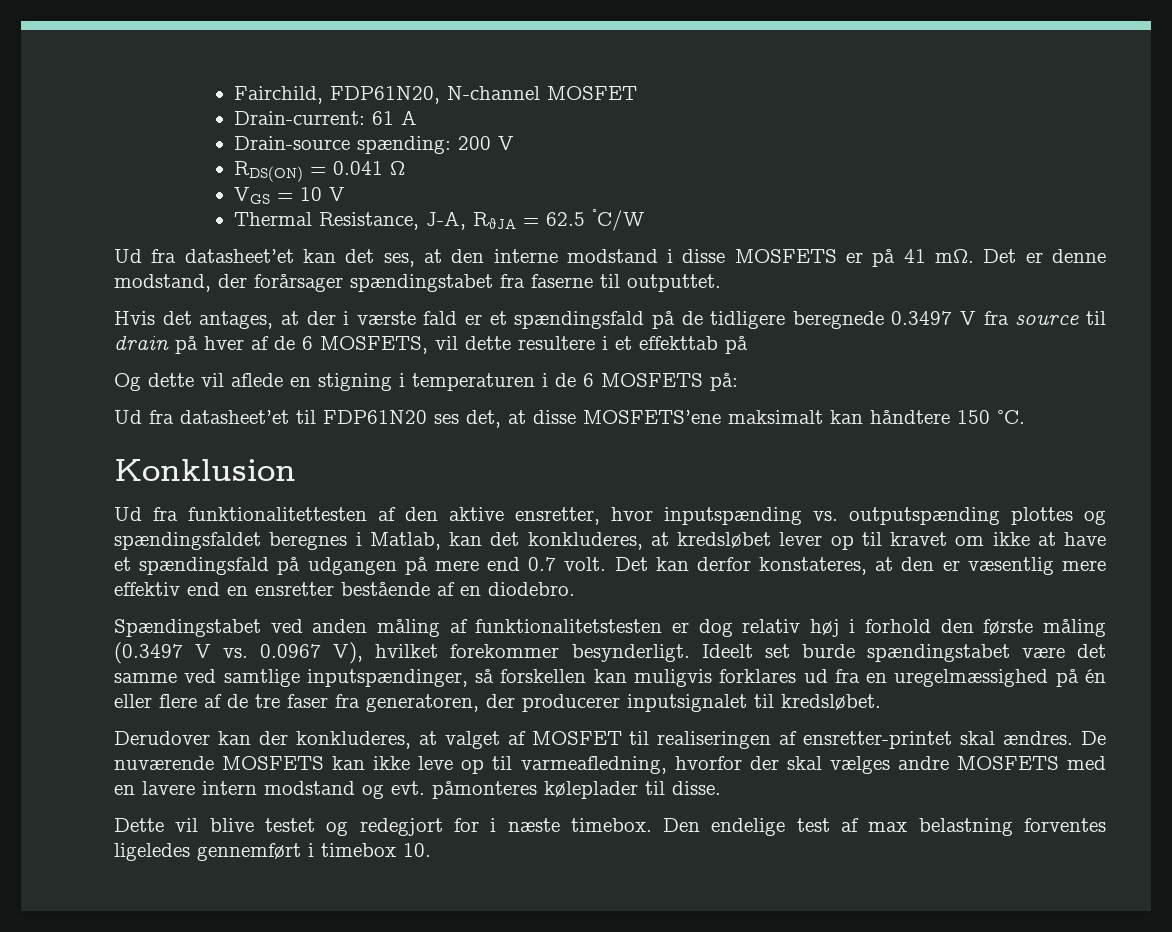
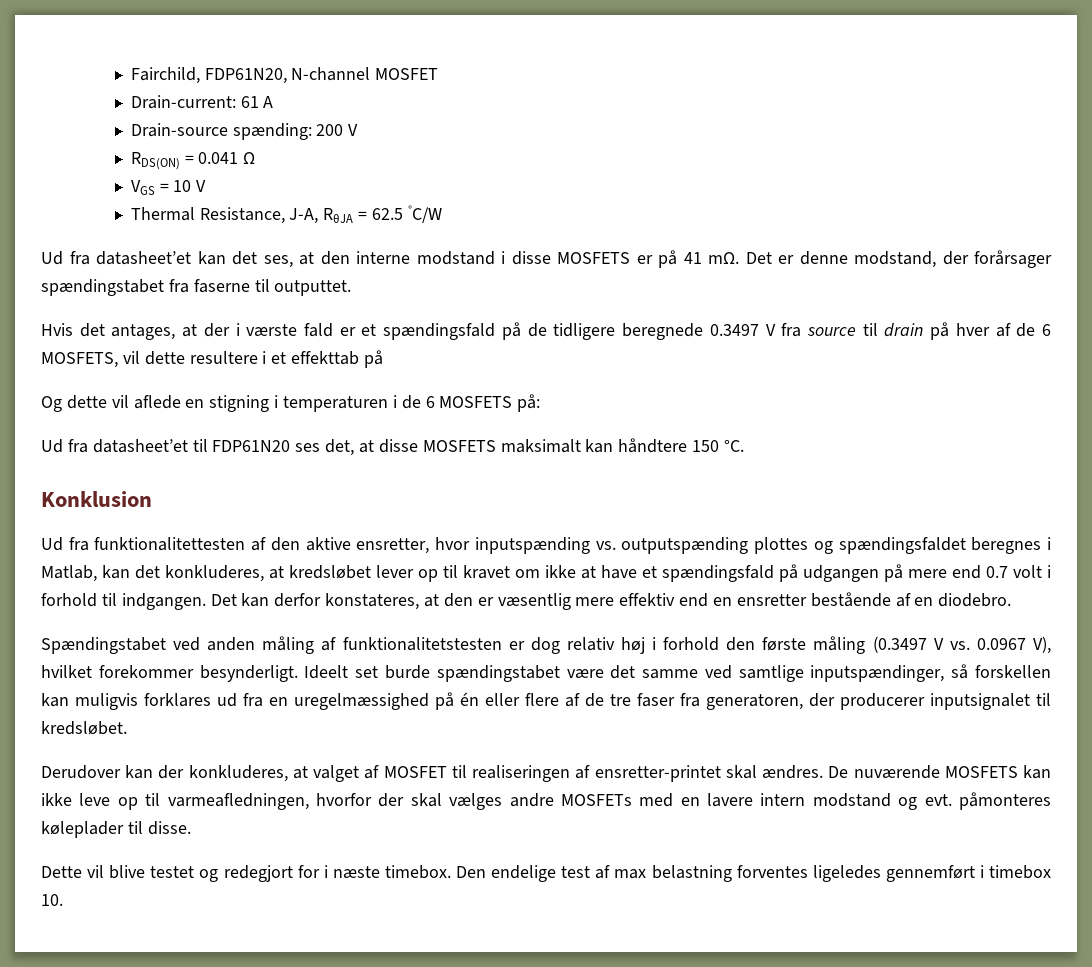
[583,410,721,424] MOSFETS’ene -> [422,440,496,452] MOSFETS
[564,557,607,571] volt. -> [1013,565,1051,578] [41,593,206,610] volt i forhold til indgangen.
[520,756,667,774] varmeafledning, -> [167,793,309,810] varmeafledningen,
[956,756,1059,770] MOSFETS -> [560,794,632,806] MOSFETs

